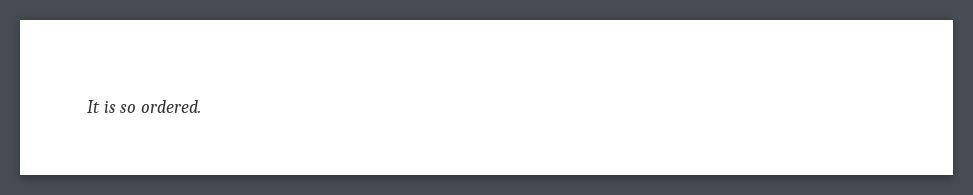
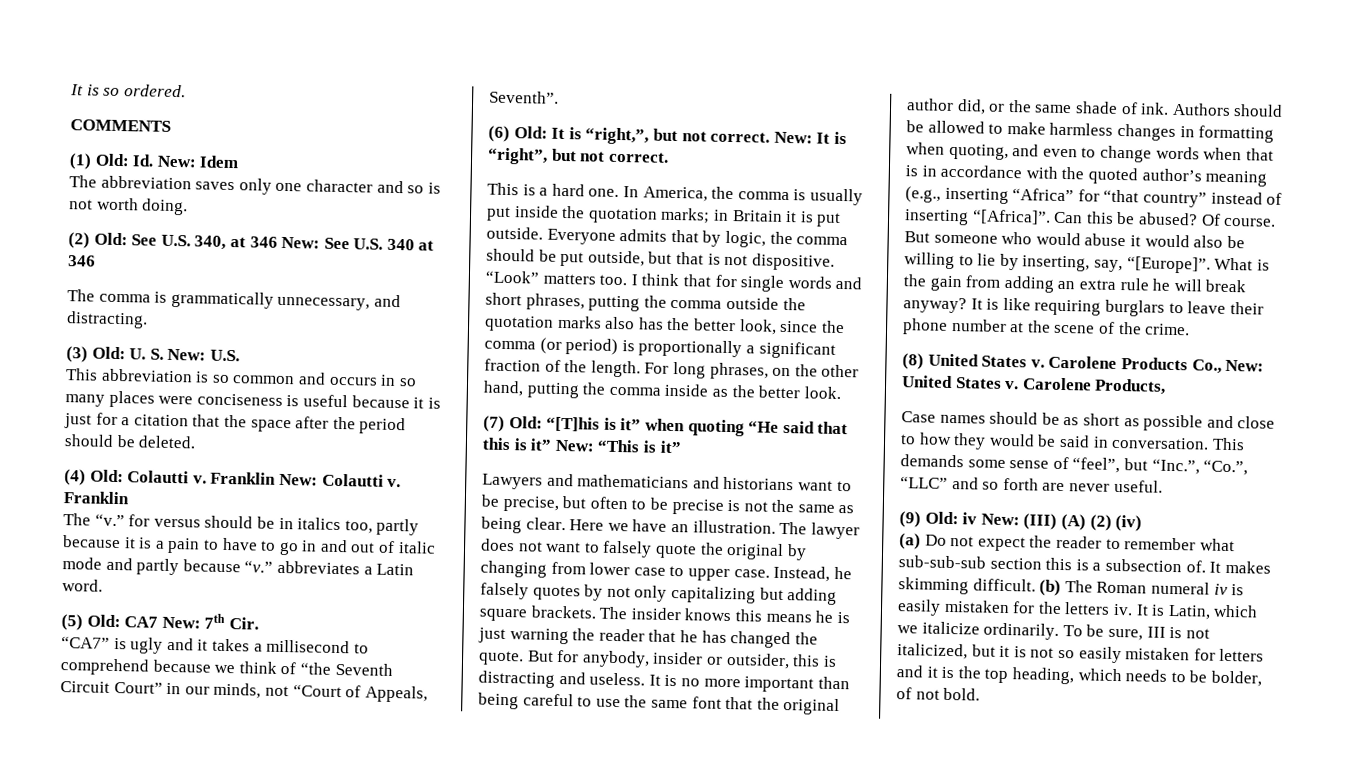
(202, 106) none -> [70,119,171,132] [69,153,240,170] [69,175,441,195] [69,197,189,216] [68,232,435,251] [68,255,96,267] [67,289,401,311] [66,311,148,329] [66,346,240,363] [65,368,417,387] [65,390,441,409] [64,412,407,435] [64,434,197,449] [64,469,402,488] [63,491,129,505] [63,513,420,536] [62,535,436,556] [62,557,415,576] [62,579,103,592] [61,613,259,631] [61,636,369,654] [60,658,393,676] [60,681,428,703] [489,90,559,104] [488,125,847,145] [487,147,669,165] [487,182,863,206] [486,205,842,227] [486,226,849,248] [486,248,835,271] [485,270,863,292] [485,292,806,312] [484,315,845,335] [484,337,836,359] [484,358,860,380] [483,380,841,400] [483,415,849,437] [482,437,682,454] [482,473,852,492] [481,494,855,515] [481,516,860,540] [481,538,807,561] [480,560,852,582] [480,582,838,605] [479,605,850,624] [478,627,818,649] [478,649,837,670] [478,670,850,693] [478,692,841,716] [906,98,1284,117] [906,120,1275,143] [906,142,1274,163] [905,164,1268,187] [905,186,1283,208] [904,209,1277,227] [904,231,1245,249] [904,252,1270,274] [903,274,1247,293] [903,297,1264,317] [902,318,1191,336] [902,353,1265,374] [902,375,1167,395] [901,411,1276,432] [900,432,1245,451] [900,454,1249,476] [900,476,1163,493] [899,511,1143,532] [899,533,1235,552] [898,555,1271,574] [898,577,1245,597] [897,599,1259,620] [897,621,1210,641] [897,643,1265,664] [896,665,1262,687] [896,687,981,701] // COMMENTS // (1) Old: Id. New: Idem // The abbreviation saves only one character and so is not worth doing. // (2) Old: See U.S. 340, at 346 New: See U.S. 340 at 346 // The comma is grammatically unnecessary, and distracting. // (3) Old: U. S. New: U.S. // This abbreviation is so common and occurs in so many places were conciseness is useful because it is just for a citation that the space after the period should be deleted. // (4) Old: Colautti v. Franklin New: Colautti v. Franklin // The “v.” for versus should be in italics too, partly because it is a pain to have to go in and out of italic mode and partly because “v.” abbreviates a Latin word. // (5) Old: CA7 New: 7th Cir. // “CA7” is ugly and it takes a millisecond to comprehend because we think of “the Seventh Circuit Court” in our minds, not “Court of Appeals, Seventh”. // (6) Old: It is “right,”, but not correct. New: It is “right”, but not correct. // This is a hard one. In America, the comma is usually put inside the quotation marks; in Britain it is put outside. Everyone admits that by logic, the comma should be put outside, but that is not dispositive. “Look” matters too. I think that for single words and short phrases, putting the comma outside the quotation marks also has the better look, since the comma (or period) is proportionally a significant fraction of the length. For long phrases, on the other hand, putting the comma inside as the better look. // (7) Old: “[T]his is it” when quoting “He said that this is it” New: “This is it” // Lawyers and mathematicians and historians want to be precise, but often to be precise is not the same as being clear. Here we have an illustration. The lawyer does not want to falsely quote the original by changing from lower case to upper case. Instead, he falsely quotes by not only capitalizing but adding square brackets. The insider knows this means he is just warning the reader that he has changed the quote. But for anybody, insider or outsider, this is distracting and useless. It is no more important than being careful to use the same font that the original author did, or the same shade of ink. Authors should be allowed to make harmless changes in formatting when quoting, and even to change words when that is in accordance with the quoted author’s meaning (e.g., inserting “Africa” for “that country” instead of inserting “[Africa]”. Can this be abused? Of course. But someone who would abuse it would also be willing to lie by inserting, say, “[Europe]”. What is the gain from adding an extra rule he will break anyway? It is like requiring burglars to leave their phone number at the scene of the crime. // (8) United States v. Carolene Products Co., New: United States v. Carolene Products, // Case names should be as short as possible and close to how they would be said in conversation. This demands some sense of “feel”, but “Inc.”, “Co.”, “LLC” and so forth are never useful. // (9) Old: iv New: (III) (A) (2) (iv) // (a) Do not expect the reader to remember what sub-sub-sub section this is a subsection of. It makes skimming difficult. (b) The Roman numeral iv is easily mistaken for the letters iv. It is Latin, which we italicize ordinarily. To be sure, III is not italicized, but it is not so easily mistaken for letters and it is the top heading, which needs to be bolder, of not bold.

